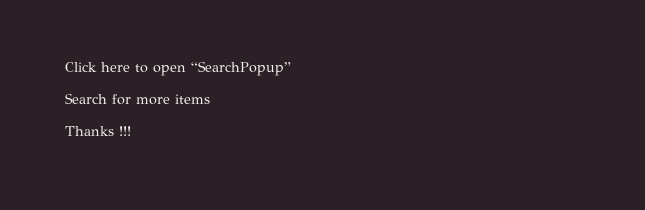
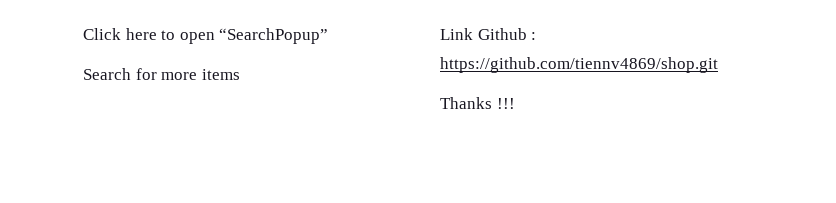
(210, 99) none -> [440,28,537,40] [440,57,718,73] // Link Github : https://github.com/tiennv4869/shop.git

